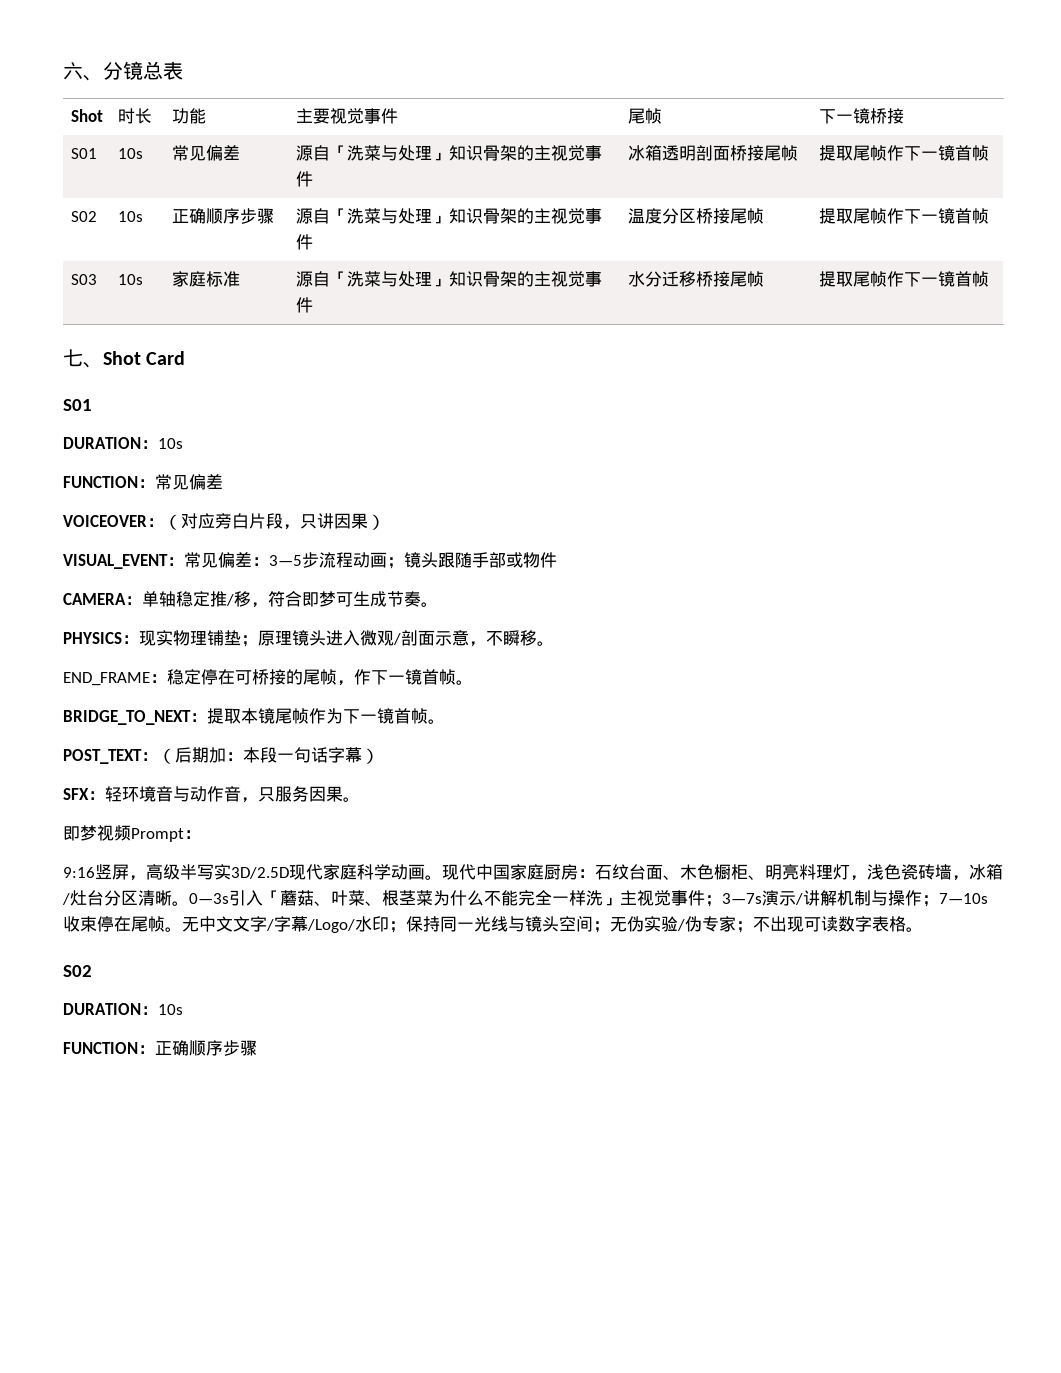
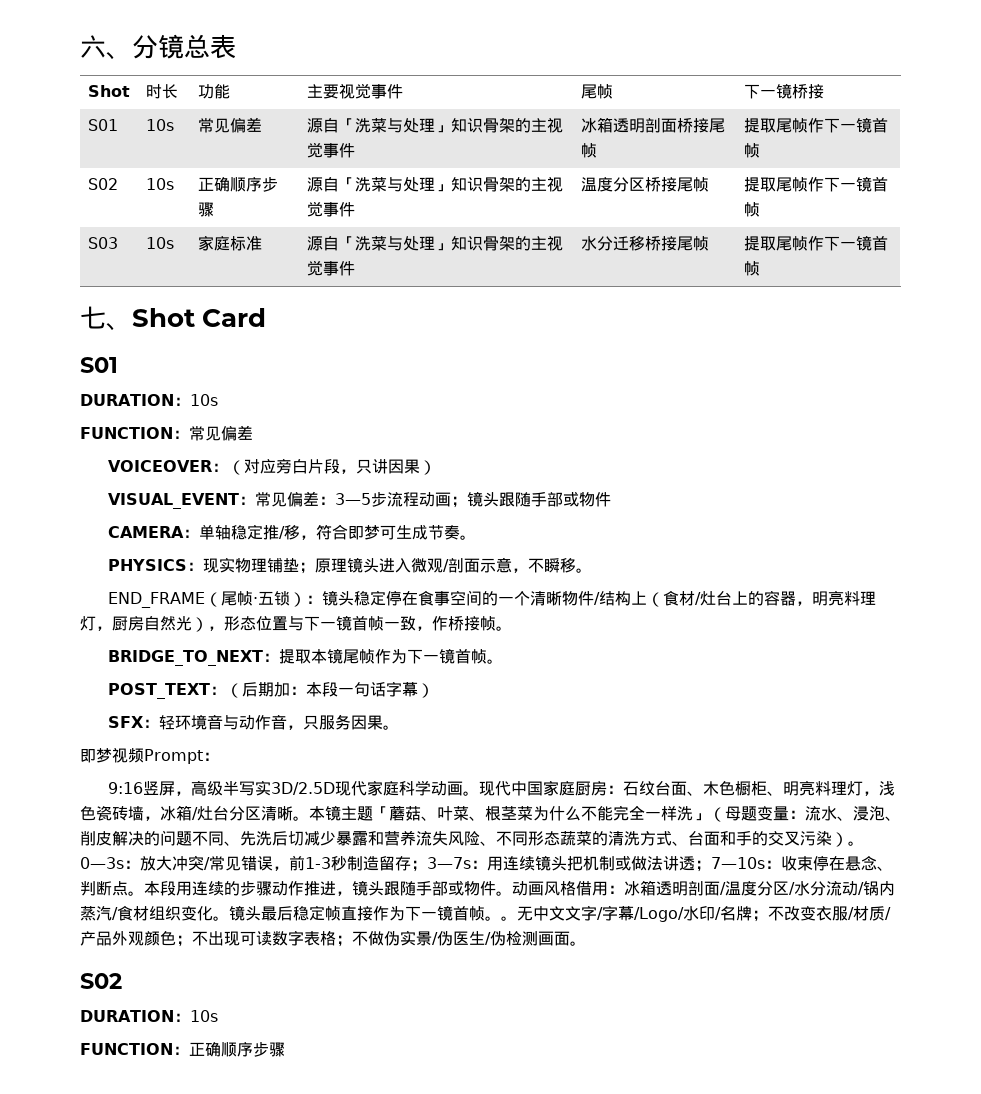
[150,669,439,686] ：稳定停在可桥接的尾帧，作下一镜首 -> [204,590,876,607] [80,615,480,632] （尾帧·五锁）：镜头稳定停在食事空间的一个清晰物件/结构上（食材/灶台上的容器，明亮料理灯，厨房自然光），形态位置与下一镜首帧一致，作桥接
[189,890,263,906] 0—3s引入 -> [309,805,373,821] 本镜主题
[620,890,988,907] [63,916,165,932] 主视觉事件；3—7s演示/讲解机制与操作；7—10s收束停在尾帧 -> [709,806,901,822] [80,830,864,847] [80,855,893,872] [80,880,895,896] [80,905,501,921] （母题变量：流水、浸泡、削皮解决的问题不同、先洗后切减少暴露和营养流失风险、不同形态蔬菜的清洗方式、台面和手的交叉污染）。0—3s：放大冲突/常见错误，前1-3秒制造留存；3—7s：用连续镜头把机制或做法讲透；7—10s：收束停在悬念、判断点。本段用连续的步骤动作推进，镜头跟随手部或物件。动画风格借用：冰箱透明剖面/温度分区/水分流动/锅内蒸汽/食材组织变化。镜头最后稳定帧直接作为下一镜首帧。
[389,916,736,933] ；保持同一光线与镜头空间；无伪实验/伪专家 -> [715,906,891,922] [80,931,176,946] /名牌；不改变衣服/材质/产品外观颜色
(906, 924) none -> [336,930,570,947] ；不做伪实景/伪医生/伪检测画面

